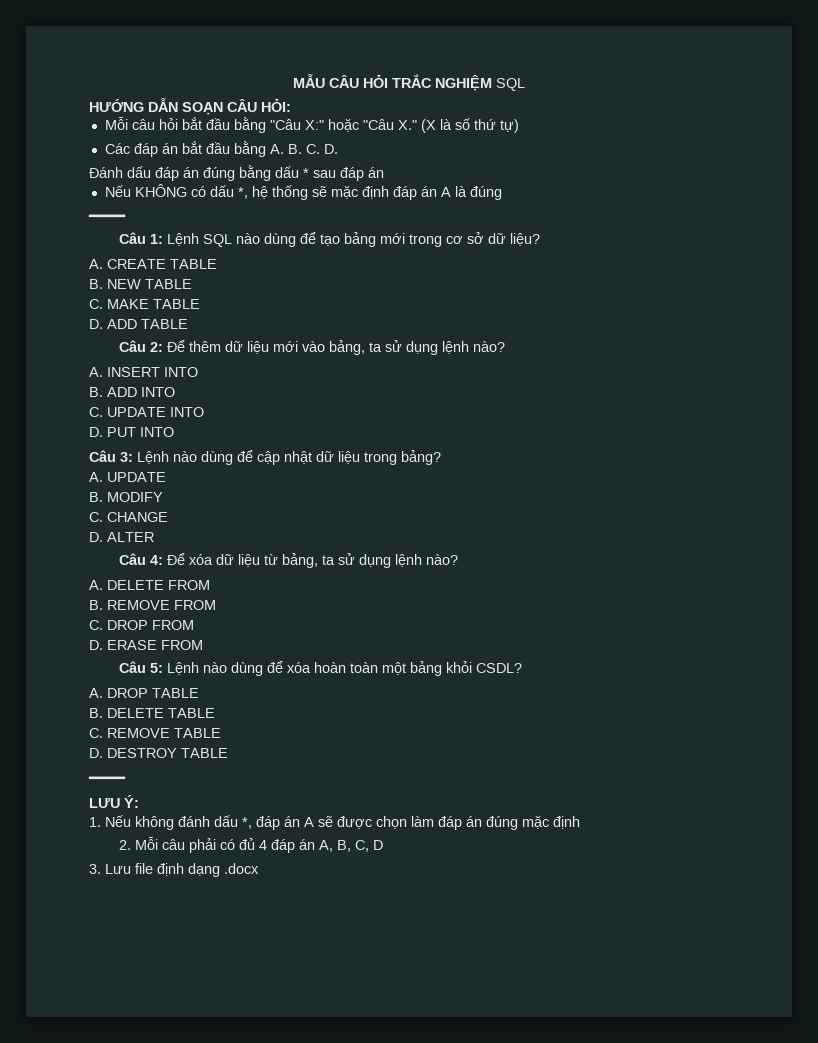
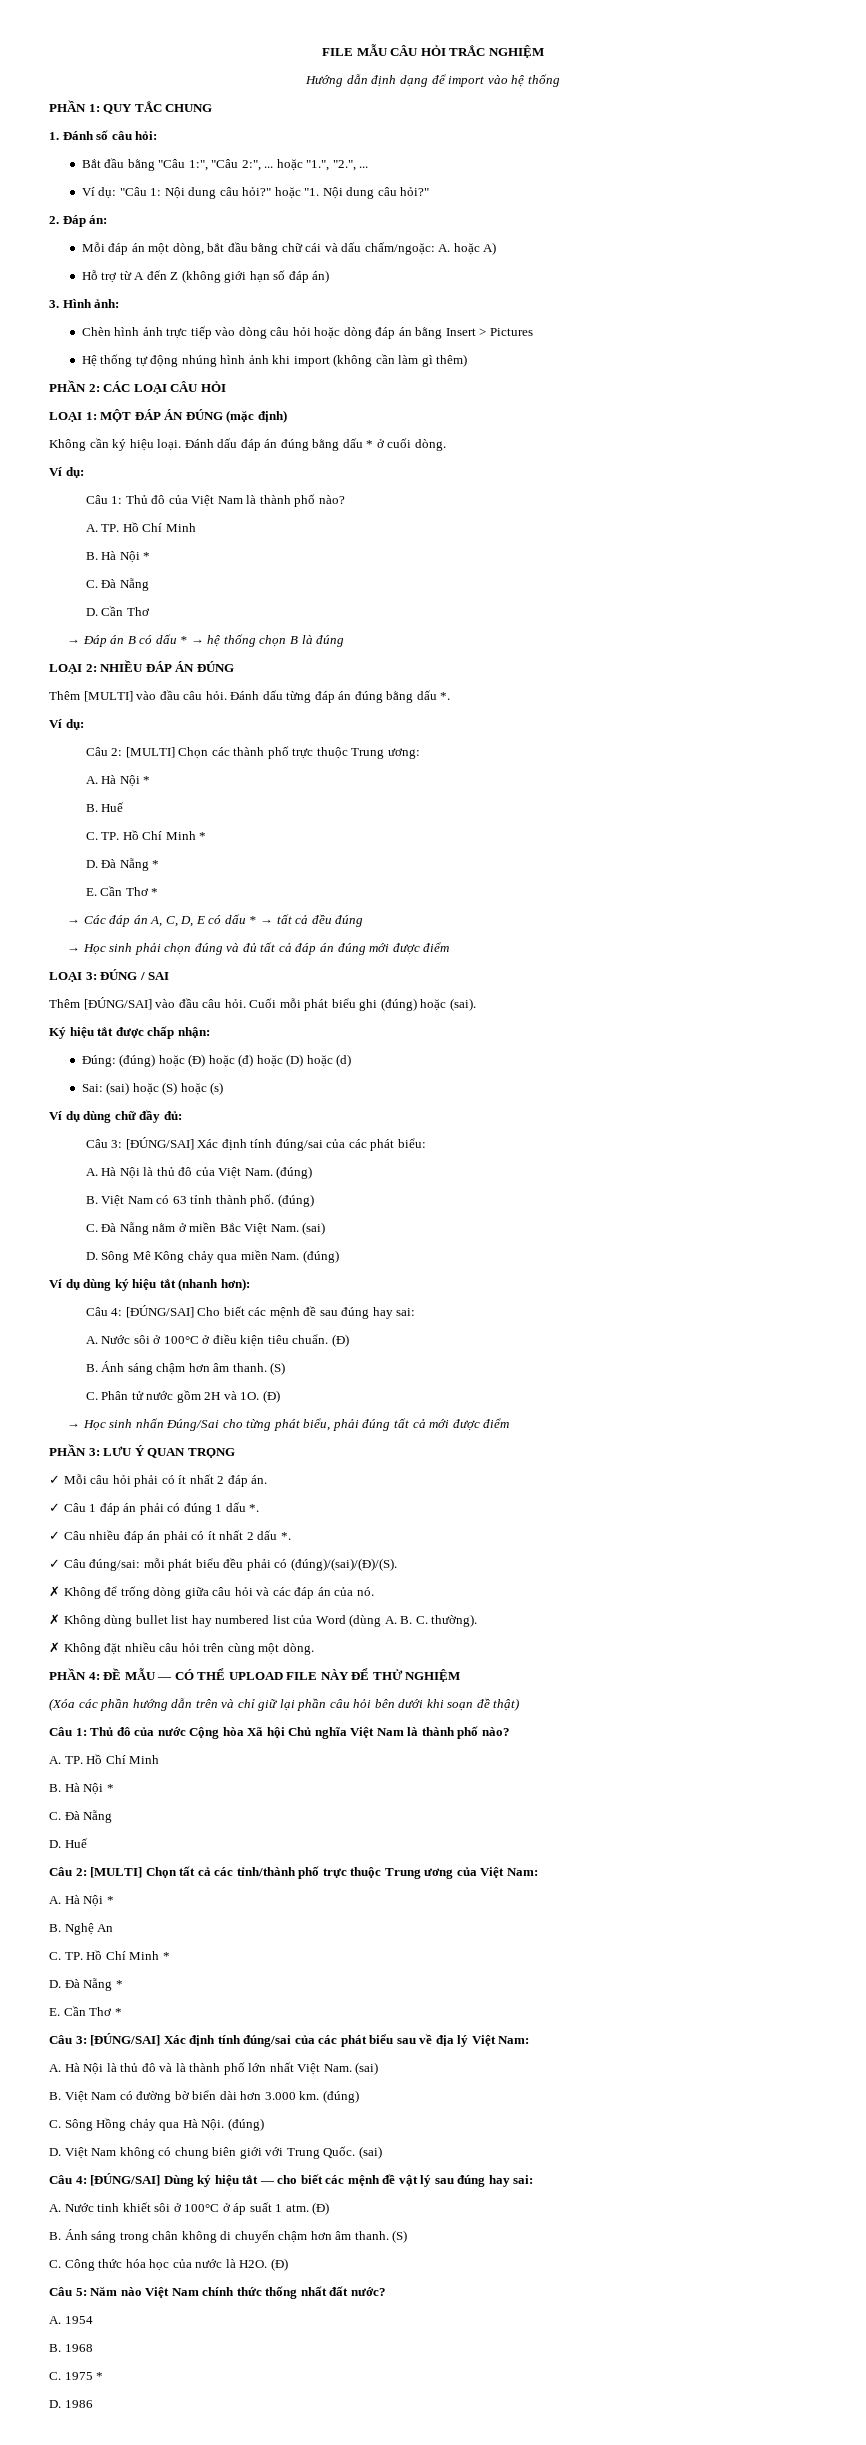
(293, 81) none -> [322,48,354,56] FILE
[496,78,525,91] [89,98,291,115] [104,117,519,133] [104,141,338,157] SQL // HƯỚNG DẪN SOẠN CÂU HỎI: // Mỗi câu hỏi bắt đầu bằng "Câu X:" hoặc "Câu X." (X là số thứ tự) // Các đáp án bắt đầu bằng A. B. C. D. // -> [305,74,560,87] [49,100,213,114] [49,130,158,140] [81,158,369,171] [81,187,430,199] [49,215,108,227] [81,242,497,255] [81,270,330,283] [49,299,120,308] [81,326,533,339] [81,354,468,367] [49,380,226,394] [49,409,287,423] [49,438,182,451] // Hướng dẫn định dạng để import vào hệ thống // PHẦN 1: QUY TẮC CHUNG // 1. Đánh số câu hỏi: // Bắt đầu bằng "Câu 1:", "Câu 2:", ... hoặc "1.", "2.", ... // Ví dụ: "Câu 1: Nội dung câu hỏi?" hoặc "1. Nội dung câu hỏi?" // 2. Đáp án: // Mỗi đáp án một dòng, bắt đầu bằng chữ cái và dấu chấm/ngoặc: A. hoặc A) // Hỗ trợ từ A đến Z (không giới hạn số đáp án) // 3. Hình ảnh: // Chèn hình ảnh trực tiếp vào dòng câu hỏi hoặc dòng đáp án bằng Insert > Pictures // Hệ thống tự động nhúng hình ảnh khi import (không cần làm gì thêm) // PHẦN 2: CÁC LOẠI CÂU HỎI // LOẠI 1: MỘT ĐÁP ÁN ĐÚNG (mặc định) // Không cần ký hiệu loại.
[313,167,384,181] [104,184,502,200] [88,214,126,221] [118,232,540,247] [89,259,217,269] [89,279,192,289] [89,299,200,309] [89,319,188,329] [118,340,505,355] [89,367,198,377] [89,387,175,397] [89,407,204,417] [89,427,174,437] [89,450,441,465] [89,472,166,482] [89,492,163,502] [89,512,168,522] [89,532,154,542] [118,553,458,568] [89,580,210,590] [89,600,216,610] [89,620,194,630] [89,640,203,650] [118,661,522,676] [89,688,199,698] [89,708,215,718] [89,728,221,738] [89,748,228,758] [88,776,126,783] [89,795,139,808] [89,815,580,830] [118,837,383,853] [89,863,259,877] sau đáp án // Nếu KHÔNG có dấu *, hệ thống sẽ mặc định đáp án A là đúng // ━━━━ // Câu 1: Lệnh SQL nào dùng để tạo bảng mới trong cơ sở dữ liệu? // A. CREATE TABLE // B. NEW TABLE // C. MAKE TABLE // D. ADD TABLE // Câu 2: Để thêm dữ liệu mới vào bảng, ta sử dụng lệnh nào? // A. INSERT INTO // B. ADD INTO // C. UPDATE INTO // D. PUT INTO // Câu 3: Lệnh nào dùng để cập nhật dữ liệu trong bảng? // A. UPDATE // B. MODIFY // C. CHANGE // D. ALTER // Câu 4: Để xóa dữ liệu từ bảng, ta sử dụng lệnh nào? // A. DELETE FROM // B. REMOVE FROM // C. DROP FROM // D. ERASE FROM // Câu 5: Lệnh nào dùng để xóa hoàn toàn một bảng khỏi CSDL? // A. DROP TABLE // B. DELETE TABLE // C. REMOVE TABLE // D. DESTROY TABLE // ━━━━ // LƯU Ý: // 1. Nếu không đánh dấu *, đáp án A sẽ được chọn làm đáp án đúng mặc định // 2. Mỗi câu phải có đủ 4 đáp án A, B, C, D // 3. Lưu file định dạng .docx -> [376,438,446,451] [49,467,84,478] [85,494,345,507] [85,522,196,532] [85,551,151,563] [85,578,149,591] [85,606,150,616] [67,634,345,647] [49,660,234,674] [49,690,451,703] [49,719,84,730] [85,746,420,759] [85,775,151,787] [85,802,125,812] [85,830,207,840] [85,858,160,871] [85,886,159,896] [67,914,364,927] [67,942,450,955] [49,969,170,982] [49,997,476,1011] [49,1026,210,1039] [81,1054,352,1067] [81,1082,224,1095] [49,1110,182,1123] [85,1137,426,1151] [85,1166,313,1179] [85,1194,314,1207] [85,1222,326,1235] [85,1250,339,1263] [49,1278,250,1291] [85,1305,416,1319] [85,1334,349,1347] [85,1361,286,1375] [85,1390,280,1403] [67,1418,510,1431] [49,1444,235,1458] [49,1474,268,1487] [49,1502,260,1515] [49,1530,291,1543] [49,1558,397,1571] [49,1586,374,1599] [49,1614,478,1627] [49,1642,314,1655] [49,1668,461,1682] [49,1698,520,1711] [49,1726,510,1739] [49,1754,160,1764] [49,1783,114,1795] [49,1810,113,1823] [49,1838,88,1848] [49,1866,538,1879] [49,1895,114,1907] [49,1923,114,1935] [49,1950,170,1960] [49,1978,123,1991] [49,2006,122,2016] [49,2033,530,2047] [49,2062,379,2075] [49,2090,359,2103] [49,2118,264,2131] [49,2146,382,2159] [49,2173,534,2187] [49,2202,330,2215] [49,2229,408,2243] [49,2258,288,2271] [49,2286,386,2299] [49,2316,93,2324] [49,2344,93,2352] [49,2372,104,2380] [49,2400,93,2408] ở cuối dòng. // Ví dụ: // Câu 1: Thủ đô của Việt Nam là thành phố nào? // A. TP. Hồ Chí Minh // B. Hà Nội * // C. Đà Nẵng // D. Cần Thơ // → Đáp án B có dấu * → hệ thống chọn B là đúng // LOẠI 2: NHIỀU ĐÁP ÁN ĐÚNG // Thêm [MULTI] vào đầu câu hỏi. Đánh dấu từng đáp án đúng bằng dấu *. // Ví dụ: // Câu 2: [MULTI] Chọn các thành phố trực thuộc Trung ương: // A. Hà Nội * // B. Huế // C. TP. Hồ Chí Minh * // D. Đà Nẵng * // E. Cần Thơ * // → Các đáp án A, C, D, E có dấu * → tất cả đều đúng // → Học sinh phải chọn đúng và đủ tất cả đáp án đúng mới được điểm // LOẠI 3: ĐÚNG / SAI // Thêm [ĐÚNG/SAI] vào đầu câu hỏi. Cuối mỗi phát biểu ghi (đúng) hoặc (sai). // Ký hiệu tắt được chấp nhận: // Đúng: (đúng) hoặc (Đ) hoặc (đ) hoặc (D) hoặc (d) // Sai: (sai) hoặc (S) hoặc (s) // Ví dụ dùng chữ đầy đủ: // Câu 3: [ĐÚNG/SAI] Xác định tính đúng/sai của các phát biểu: // A. Hà Nội là thủ đô của Việt Nam. (đúng) // B. Việt Nam có 63 tỉnh thành phố. (đúng) // C. Đà Nẵng nằm ở miền Bắc Việt Nam. (sai) // D. Sông Mê Kông chảy qua miền Nam. (đúng) // Ví dụ dùng ký hiệu tắt (nhanh hơn): // Câu 4: [ĐÚNG/SAI] Cho biết các mệnh đề sau đúng hay sai: // A. Nước sôi ở 100°C ở điều kiện tiêu chuẩn. (Đ) // B. Ánh sáng chậm hơn âm thanh. (S) // C. Phân tử nước gồm 2H và 1O. (Đ) // → Học sinh nhấn Đúng/Sai cho từng phát biểu, phải đúng tất cả mới được điểm // PHẦN 3: LƯU Ý QUAN TRỌNG // ✓ Mỗi câu hỏi phải có ít nhất 2 đáp án. // ✓ Câu 1 đáp án phải có đúng 1 dấu *. // ✓ Câu nhiều đáp án phải có ít nhất 2 dấu *. // ✓ Câu đúng/sai: mỗi phát biểu đều phải có (đúng)/(sai)/(Đ)/(S). // ✗ Không để trống dòng giữa câu hỏi và các đáp án của nó. // ✗ Không dùng bullet list hay numbered list của Word (dùng A. B. C. thường). // ✗ Không đặt nhiều câu hỏi trên cùng một dòng. // PHẦN 4: ĐỀ MẪU — CÓ THỂ UPLOAD FILE NÀY ĐỂ THỬ NGHIỆM // (Xóa các phần hướng dẫn trên và chỉ giữ lại phần câu hỏi bên dưới khi soạn đề thật) // Câu 1: Thủ đô của nước Cộng hòa Xã hội Chủ nghĩa Việt Nam là thành phố nào? // A. TP. Hồ Chí Minh // B. Hà Nội * // C. Đà Nẵng // D. Huế // Câu 2: [MULTI] Chọn tất cả các tỉnh/thành phố trực thuộc Trung ương của Việt Nam: // A. Hà Nội * // B. Nghệ An // C. TP. Hồ Chí Minh * // D. Đà Nẵng * // E. Cần Thơ * // Câu 3: [ĐÚNG/SAI] Xác định tính đúng/sai của các phát biểu sau về địa lý Việt Nam: // A. Hà Nội là thủ đô và là thành phố lớn nhất Việt Nam. (sai) // B. Việt Nam có đường bờ biển dài hơn 3.000 km. (đúng) // C. Sông Hồng chảy qua Hà Nội. (đúng) // D. Việt Nam không có chung biên giới với Trung Quốc. (sai) // Câu 4: [ĐÚNG/SAI] Dùng ký hiệu tắt — cho biết các mệnh đề vật lý sau đúng hay sai: // A. Nước tinh khiết sôi ở 100°C ở áp suất 1 atm. (Đ) // B. Ánh sáng trong chân không di chuyển chậm hơn âm thanh. (S) // C. Công thức hóa học của nước là H2O. (Đ) // Câu 5: Năm nào Việt Nam chính thức thống nhất đất nước? // A. 1954 // B. 1968 // C. 1975 * // D. 1986

